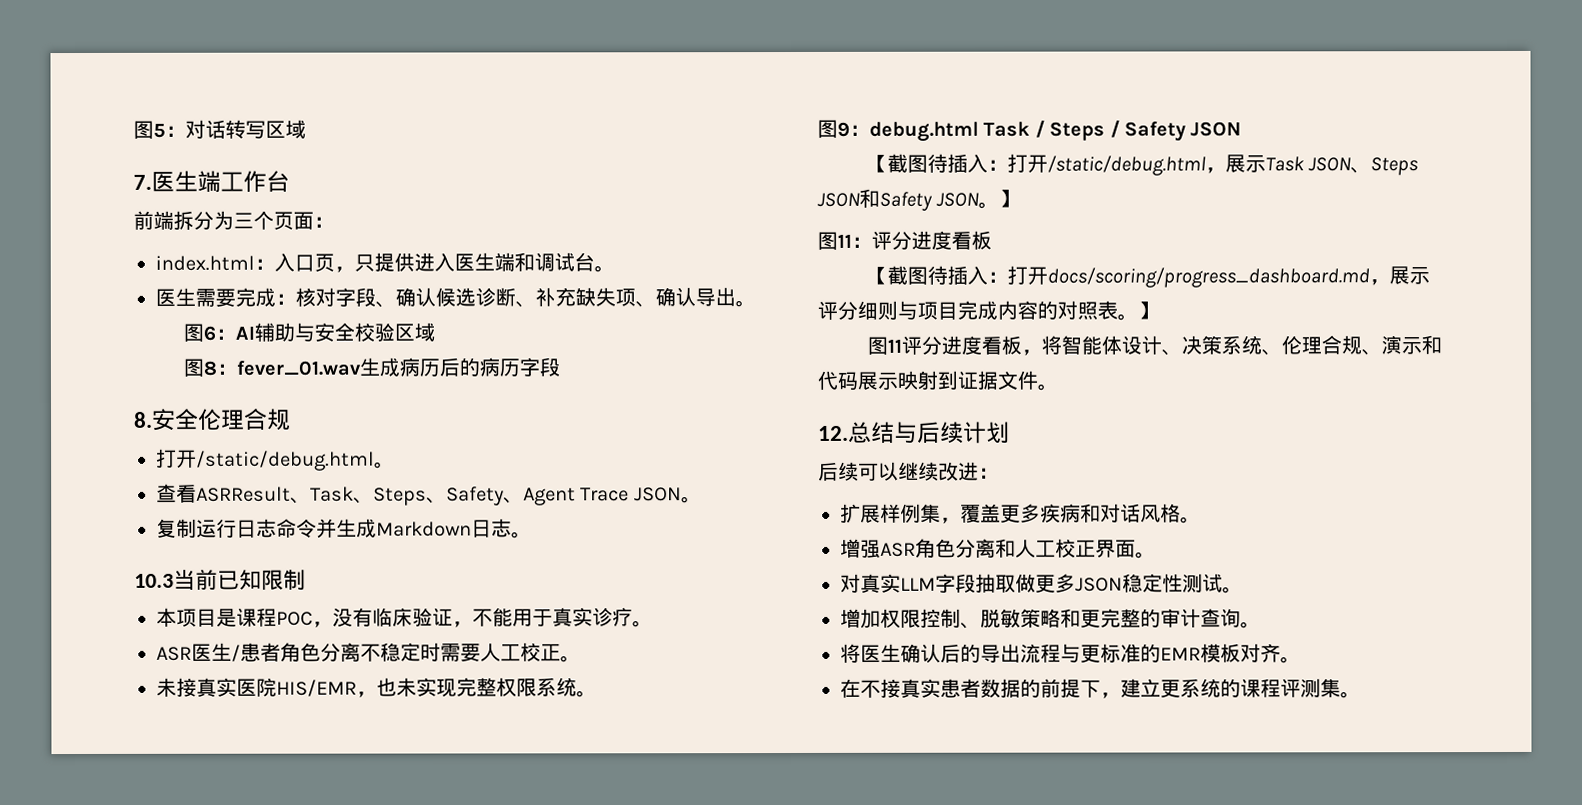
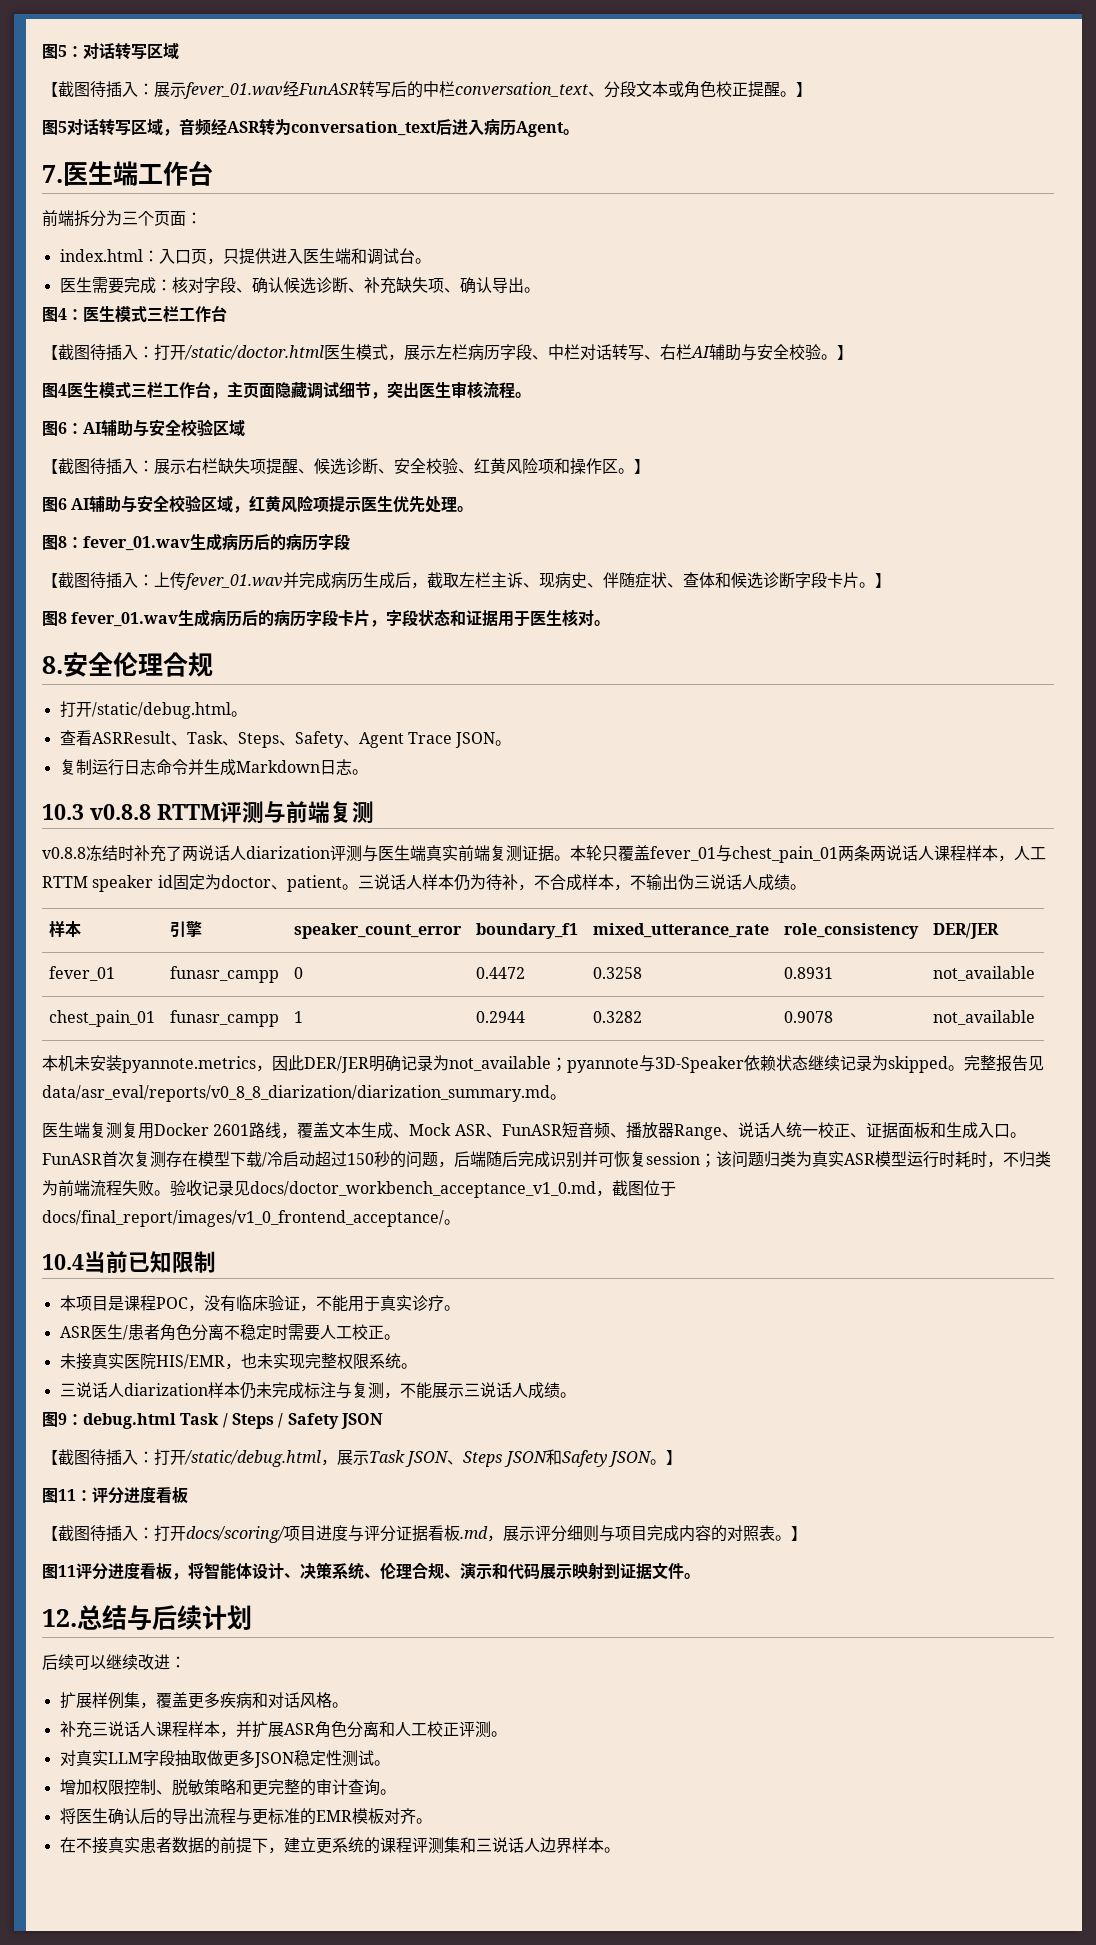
(306, 129) none -> [42,81,812,99] [42,119,579,137] // 【截图待插入：展示fever_01.wav经FunASR转写后的中栏conversation_text、分段文本或角色校正提醒。】 // 图5对话转写区域，音频经ASR转为conversation_text后进入病历Agent。
(756, 304) none -> [42,305,227,323] [42,344,853,361] [42,381,531,399] // 图4：医生模式三栏工作台 // 【截图待插入：打开/static/doctor.html医生模式，展示左栏病历字段、中栏对话转写、右栏AI辅助与安全校验。】 // 图4医生模式三栏工作台，主页面隐藏调试细节，突出医生审核流程。
(435, 332) none -> [42,458,650,475] [42,495,474,513] // 【截图待插入：展示右栏缺失项提醒、候选诊断、安全校验、红黄风险项和操作区。】 // 图6 AI辅助与安全校验区域，红黄风险项提示医生优先处理。
(560, 367) none -> [42,572,891,590] [42,609,611,627] // 【截图待插入：上传fever_01.wav并完成病历生成后，截取左栏主诉、现病史、伴随症状、查体和候选诊断字段卡片。】 // 图8 fever_01.wav生成病历后的病历字段卡片，字段状态和证据用于医生核对。
(174, 580) none -> [90,801,374,823] [42,845,1046,863] [42,874,806,892] [49,920,82,937] [170,921,203,937] [294,923,463,939] [476,923,579,939] [593,923,770,938] [784,923,920,939] [933,923,1000,939] [49,966,116,981] [170,966,280,983] [294,967,304,979] [476,967,526,979] [593,967,643,979] [784,967,834,979] [933,966,1036,981] [49,1010,156,1027] [170,1010,280,1027] [294,1011,304,1023] [476,1011,526,1023] [593,1011,643,1023] [784,1011,834,1023] [933,1010,1036,1025] [42,1055,1044,1073] [42,1085,566,1102] [42,1122,1026,1140] [42,1151,1051,1168] [42,1180,676,1198] [42,1210,460,1227] [42,1254,84,1270] v0.8.8 RTTM评测与前端复测 // v0.8.8冻结时补充了两说话人diarization评测与医生端真实前端复测证据。本轮只覆盖fever_01与chest_pain_01两条两说话人课程样本，人工RTTM speaker id固定为doctor、patient。三说话人样本仍为待补，不合成样本，不输出伪三说话人成绩。 // 样本 | 引擎 | speaker_count_error | boundary_f1 | mixed_utterance_rate | role_consistency | DER/JER // fever_01 | funasr_campp | 0 | 0.4472 | 0.3258 | 0.8931 | not_available // chest_pain_01 | funasr_campp | 1 | 0.2944 | 0.3282 | 0.9078 | not_available // 本机未安装pyannote.metrics，因此DER/JER明确记录为not_available；pyannote与3D-Speaker依赖状态继续记录为skipped。完整报告见data/asr_eval/reports/v0_8_8_diarization/diarization_summary.md。 // 医生端复测复用Docker 2601路线，覆盖文本生成、Mock ASR、FunASR短音频、播放器Range、说话人统一校正、证据面板和生成入口。FunASR首次复测存在模型下载/冷启动超过150秒的问题，后端随后完成识别并可恢复session；该问题归类为真实ASR模型运行时耗时，不归类为前端流程失败。验收记录见docs/doctor_workbench_acceptance_v1_0.md，截图位于docs/final_report/images/v1_0_frontend_acceptance/。 // 10.4
(597, 694) none -> [59,1382,576,1399] // 三说话人diarization样本仍未完成标注与复测，不能展示三说话人成绩。
[1046,267,1370,288] docs/scoring/progress_dashboard.md -> [186,1525,488,1543] docs/scoring/项目进度与评分证据看板.md
[840,538,881,558] 增强 -> [59,1721,284,1738] 补充三说话人课程样本，并扩展
[1095,539,1136,558] 界面 -> [458,1721,491,1738] 评测
(1341, 688) none -> [459,1837,604,1853] 和三说话人边界样本

